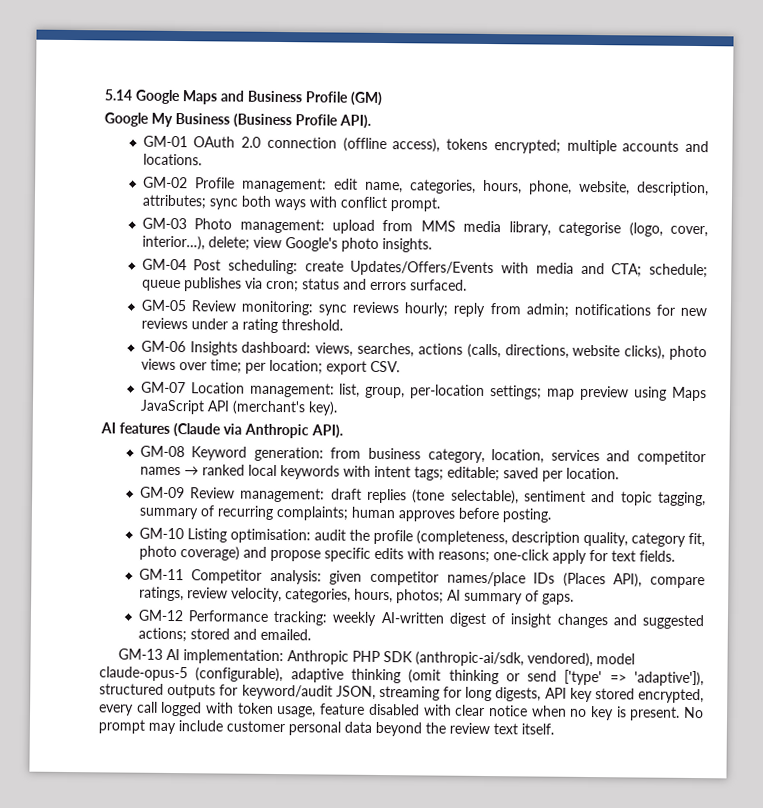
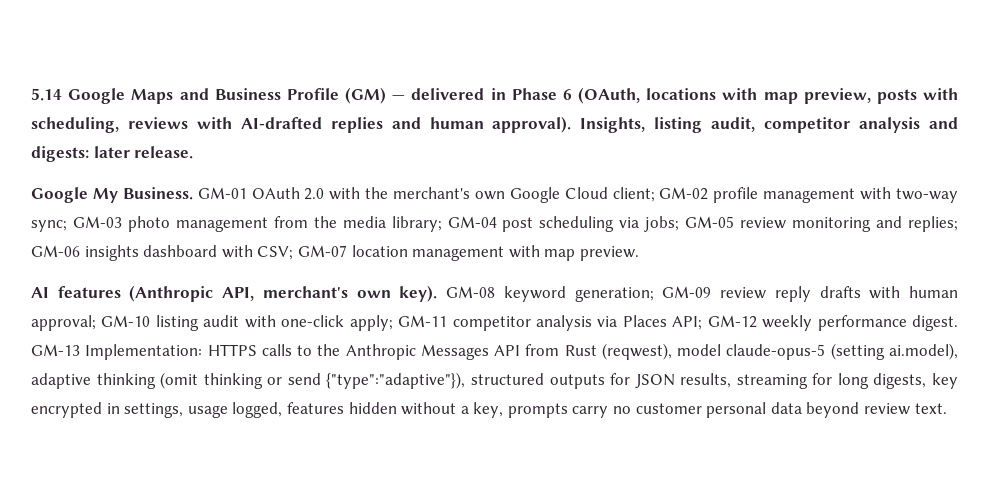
[104,112,371,129] [142,135,709,155] [142,153,202,166] [142,176,709,197] [141,194,440,212] [141,217,708,238] [141,235,432,253] [141,258,708,279] [141,277,467,293] [140,299,707,318] [140,317,343,334] [140,340,707,361] [140,358,400,375] [140,381,707,402] [139,399,338,416] [100,422,343,439] [139,445,706,466] [139,464,619,482] [139,486,706,507] [138,505,552,523] [138,527,705,548] [138,545,675,564] [138,568,705,589] [138,586,574,605] [137,609,704,630] [137,627,311,643] [117,648,635,668] [99,666,284,683] // Google My Business (Business Profile API). // GM-01 OAuth 2.0 connection (offline access), tokens encrypted; multiple accounts and locations. // GM-02 Profile management: edit name, categories, hours, phone, website, description, attributes; sync both ways with conflict prompt. // GM-03 Photo management: upload from MMS media library, categorise (logo, cover, interior…), delete; view Google's photo insights. // GM-04 Post scheduling: create Updates/Offers/Events with media and CTA; schedule; queue publishes via cron; status and errors surfaced. // GM-05 Review monitoring: sync reviews hourly; reply from admin; notifications for new reviews under a rating threshold. // GM-06 Insights dashboard: views, searches, actions (calls, directions, website clicks), photo views over time; per location; export CSV. // GM-07 Location management: list, group, per-location settings; map preview using Maps JavaScript API (merchant's key). // AI features (Claude via Anthropic API). // GM-08 Keyword generation: from business category, location, services and competitor names → ranked local keywords with intent tags; editable; saved per location. // GM-09 Review management: draft replies (tone selectable), sentiment and topic tagging, summary of recurring complaints; human approves before posting. // GM-10 Listing optimisation: audit the profile (completeness, description quality, category fit, photo coverage) and propose specific edits with reasons; one-click apply for text fields. // GM-11 Competitor analysis: given competitor names/place IDs (Places API), compare ratings, review velocity, categories, hours, photos; AI summary of gaps. // GM-12 Performance tracking: weekly AI-written digest of insight changes and suggested actions; stored and emailed. // GM-13 AI implementation: Anthropic PHP SDK (anthropic-ai/sdk, vendored), model claude-opus-5 (configurable), -> [392,87,958,104] [31,116,958,133] [31,146,194,162] [31,187,958,203] [31,216,958,232] [31,245,639,261] [31,285,959,302] [31,315,958,331] [31,343,958,360] — delivered in Phase 6 (OAuth, locations with map preview, posts with scheduling, reviews with AI-drafted replies and human approval). Insights, listing audit, competitor analysis and digests: later release. // Google My Business. GM-01 OAuth 2.0 with the merchant's own Google Cloud client; GM-02 profile management with two-way sync; GM-03 photo management from the media library; GM-04 post scheduling via jobs; GM-05 review monitoring and replies; GM-06 insights dashboard with CSV; GM-07 location management with map preview. // AI features (Anthropic API, merchant's own key). GM-08 keyword generation; GM-09 review reply drafts with human approval; GM-10 listing audit with one-click apply; GM-11 competitor analysis via Places API; GM-12 weekly performance digest. GM-13 Implementation: HTTPS calls to the Anthropic Messages API from Rust (reqwest), model claude-opus-5 (setting ai.model),
[564,669,704,687] ['type' => 'adaptive']), -> [326,372,466,389] {"type":"adaptive"}),
[241,684,376,700] keyword/audit JSON, -> [634,373,732,388] JSON results,
[544,687,705,704] [98,701,704,721] [98,719,554,737] API key stored encrypted, every call logged with token usage, feature disabled with clear notice when no key is present. No prompt may include customer personal data beyond the review text itself. -> [932,373,958,389] [31,402,947,418] key encrypted in settings, usage logged, features hidden without a key, prompts carry no customer personal data beyond review text.

